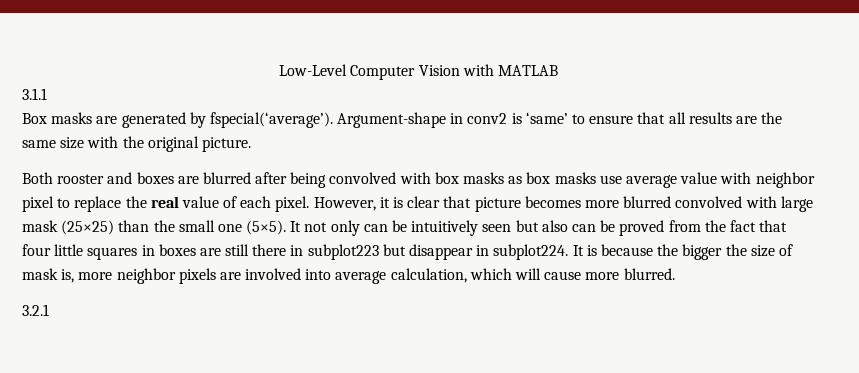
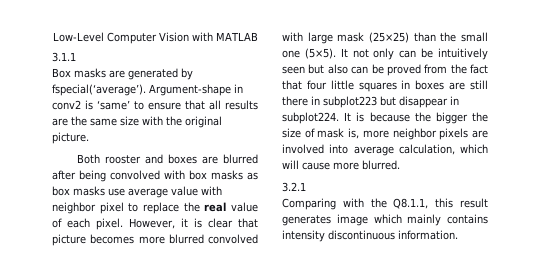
(49, 310) none -> [282,198,488,210] [282,214,488,226] [282,230,458,242] // Comparing with the Q8.1.1, this result generates image which mainly contains intensity discontinuous information.

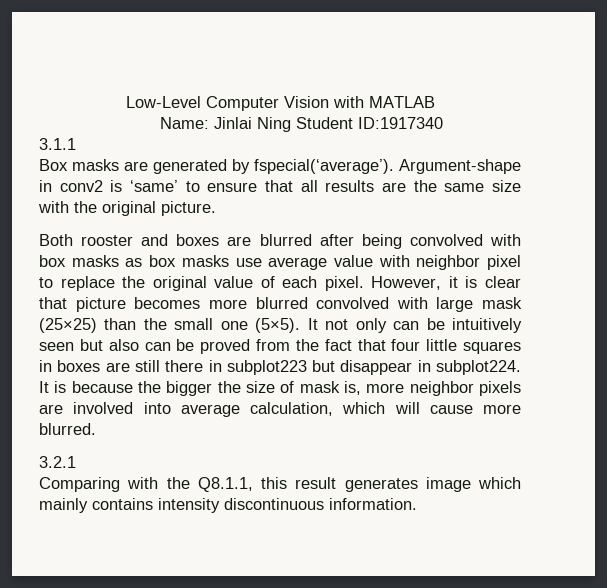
(258, 36) none -> [160,117,444,132] // Name: Jinlai Ning Student ID:1917340
[204,202,227,212] real -> [152,276,207,291] original

